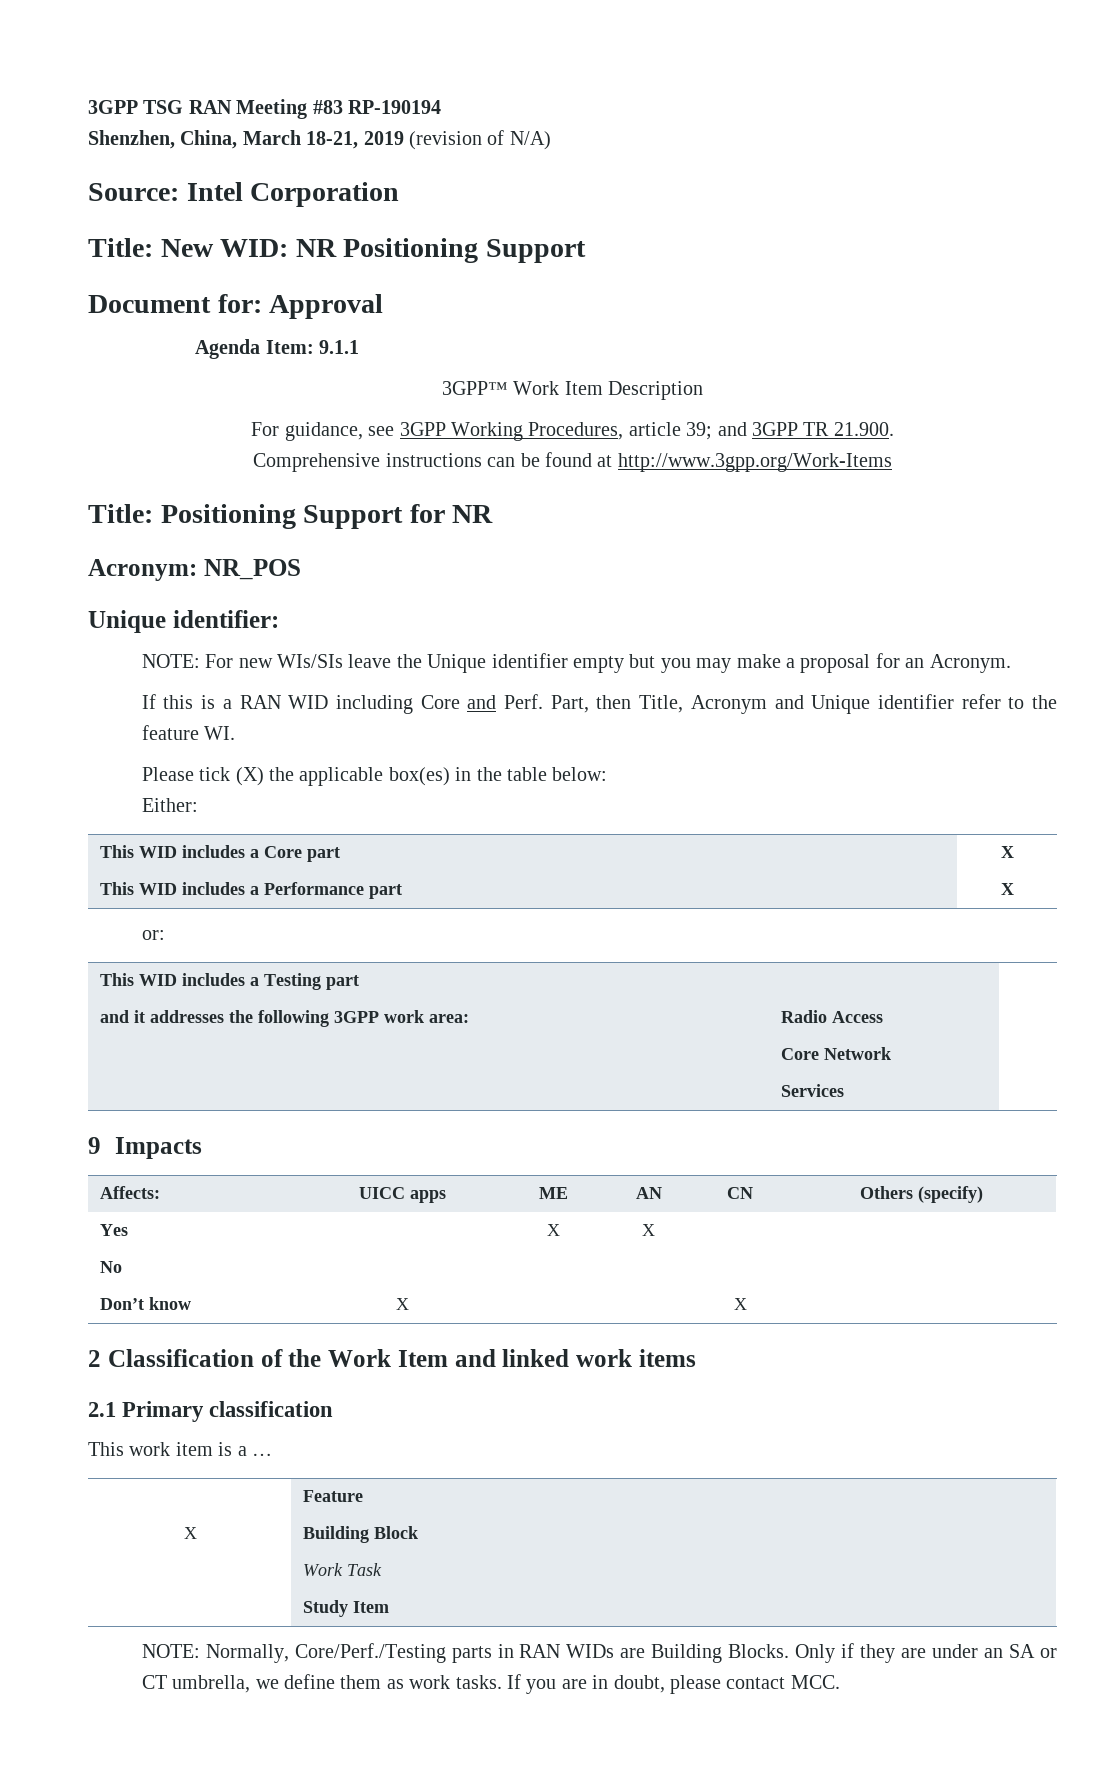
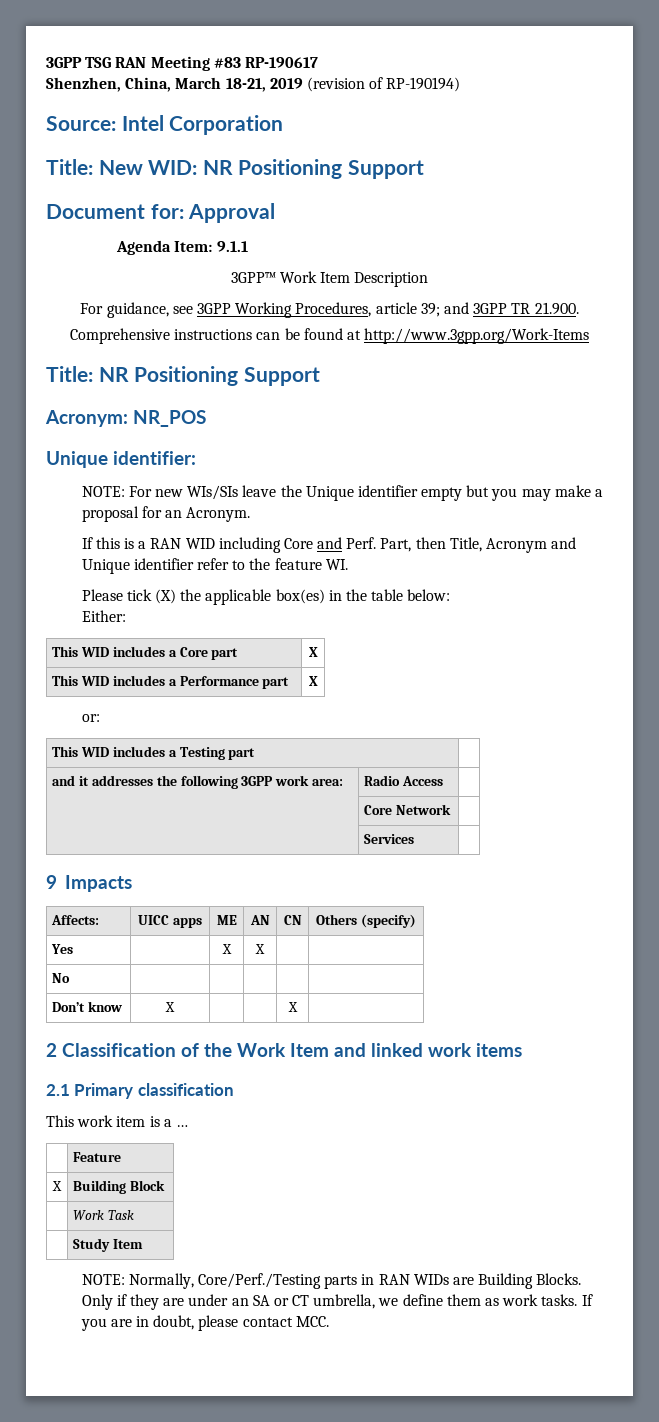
[348,100,441,114] RP-190194 -> [244,57,318,68] RP-190617
[509,131,551,150] N/A) -> [386,77,461,92] RP-190194)
[160,504,494,529] Positioning Support for NR -> [98,366,320,386] NR Positioning Support

